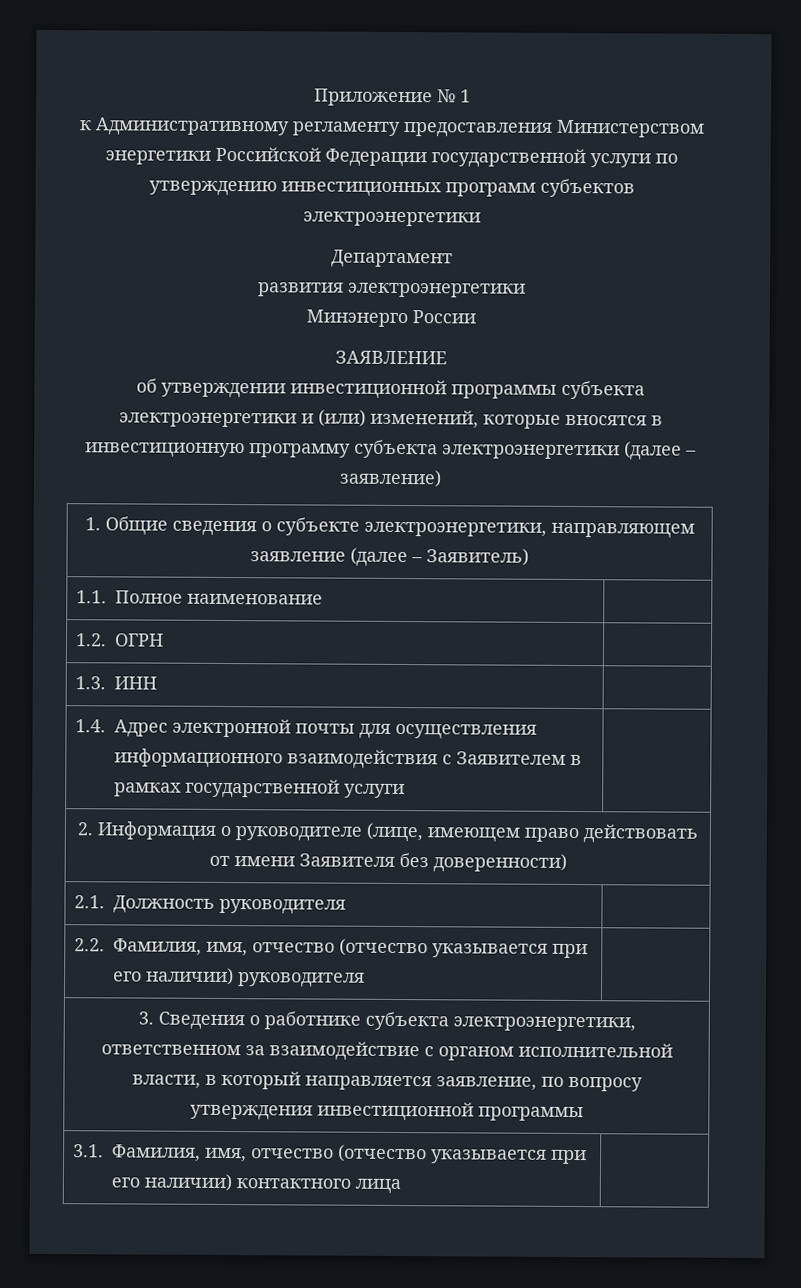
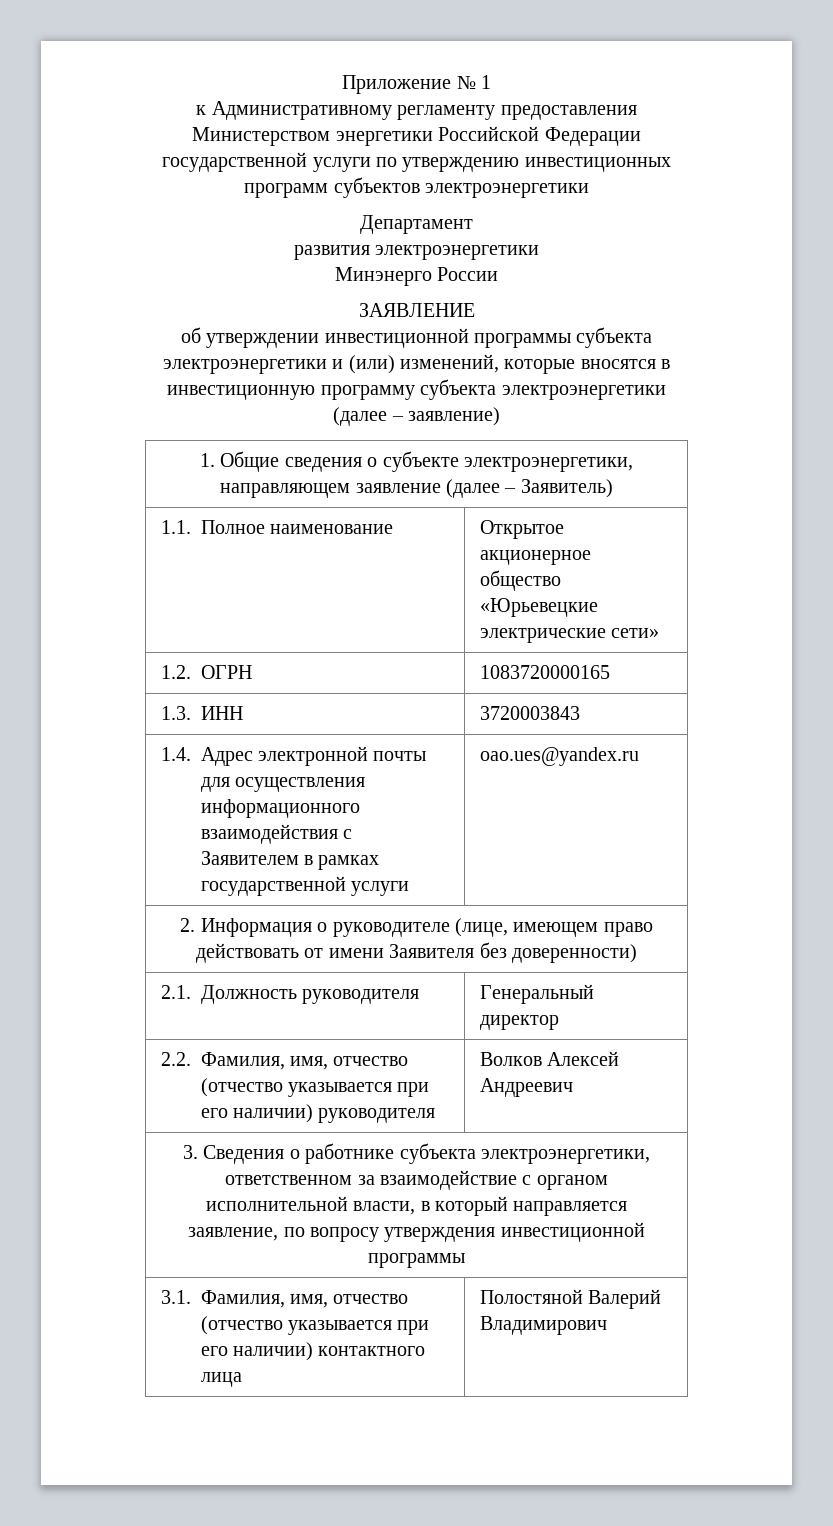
(323, 599) none -> [479,520,564,539] [479,550,591,565] [479,570,561,591] [479,598,598,617] [479,628,659,643] Открытое акционерное общество «Юрьевецкие электрические сети»
(164, 640) none -> [479,665,610,679] 1083720000165
(157, 683) none -> [479,706,580,720] 3720003843
(405, 791) none -> [479,747,639,766] oao.ues@yandex.ru
(346, 906) none -> [479,984,594,1004] [479,1015,559,1030] Генеральный директор
(365, 980) none -> [479,1051,619,1066] [479,1078,573,1097] Волков Алексей Андреевич
(401, 1186) none -> [479,1289,661,1309] [479,1316,607,1335] Полостяной Валерий Владимирович

